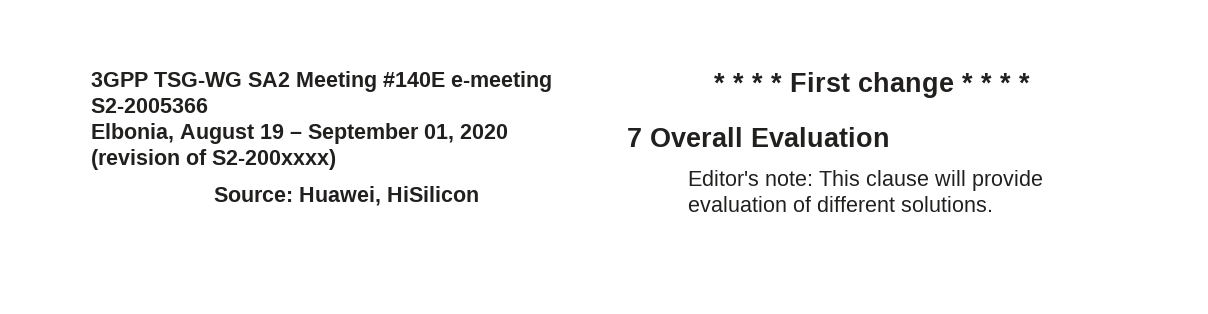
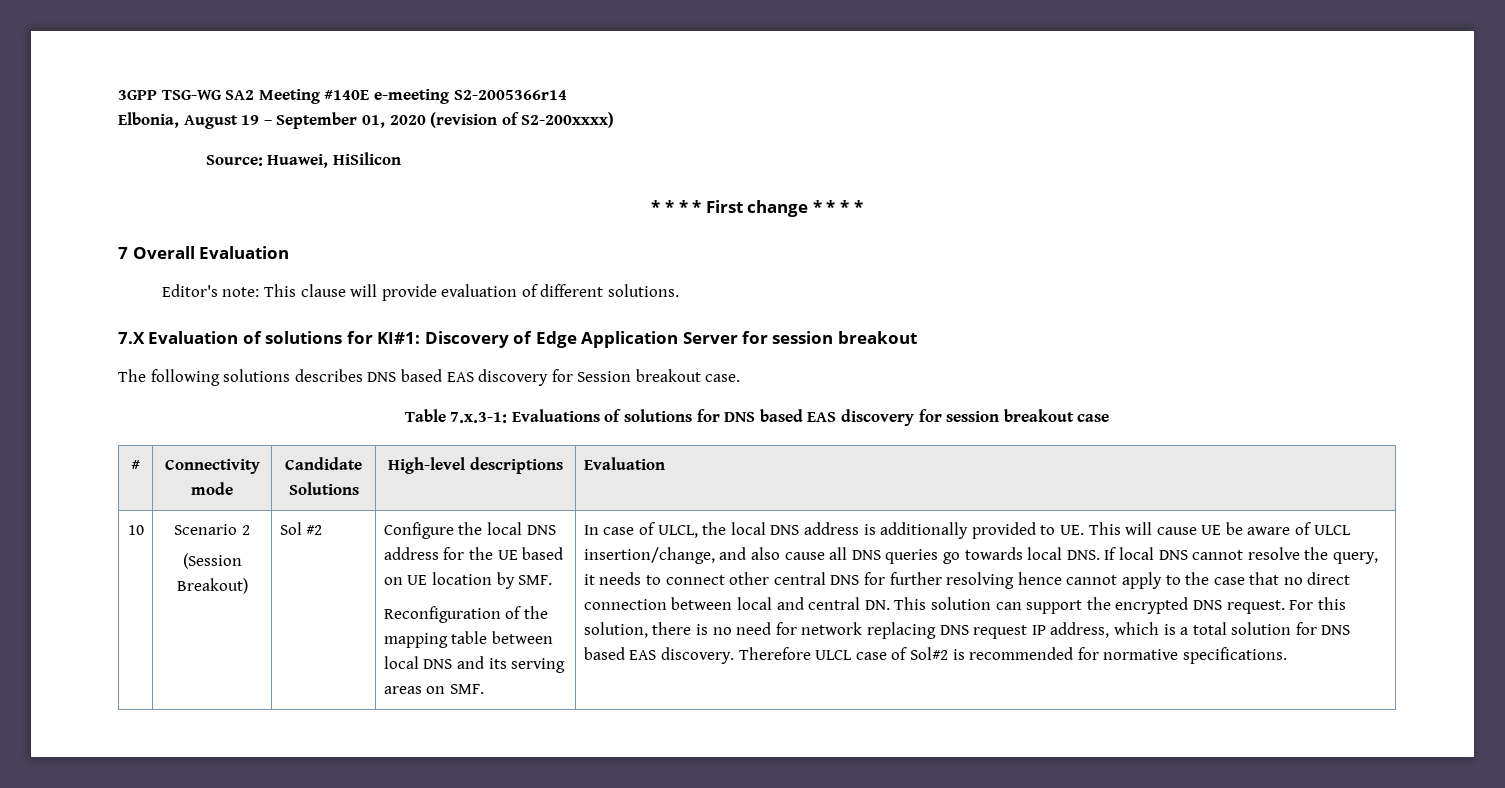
[91,98,208,113] S2-2005366 -> [453,90,567,100] S2-2005366r14
(994, 204) none -> [118,331,917,348] [118,369,741,386] [404,409,1110,426] [131,460,140,470] [164,459,260,474] [191,482,233,495] [285,457,362,470] [288,482,359,495] [388,457,563,474] [583,457,665,470] [127,525,144,535] [174,524,250,535] [182,553,242,569] [176,578,248,594] [279,522,323,535] [383,522,556,539] [383,547,564,560] [383,572,553,589] [383,606,549,623] [383,631,554,648] [383,656,566,673] [383,684,485,694] [583,522,1351,539] [583,547,1378,564] [583,572,1351,589] [583,597,1346,614] [583,622,1351,639] [583,647,1287,664] // 7.X Evaluation of solutions for KI#1: Discovery of Edge Application Server for session breakout // The following solutions describes DNS based EAS discovery for Session breakout case. // Table 7.x.3-1: Evaluations of solutions for DNS based EAS discovery for session breakout case // # | Connectivity mode | Candidate Solutions | High-level descriptions | Evaluation // 10 | Scenario 2 // (Session Breakout) | Sol #2 | Configure the local DNS address for the UE based on UE location by SMF. // Reconfiguration of the mapping table between local DNS and its serving areas on SMF. | In case of ULCL, the local DNS address is additionally provided to UE. This will cause UE be aware of ULCL insertion/change, and also cause all DNS queries go towards local DNS. If local DNS cannot resolve the query, it needs to connect other central DNS for further resolving hence cannot apply to the case that no direct connection between local and central DN. This solution can support the encrypted DNS request. For this solution, there is no need for network replacing DNS request IP address, which is a total solution for DNS based EAS discovery. Therefore ULCL case of Sol#2 is recommended for normative specifications.

